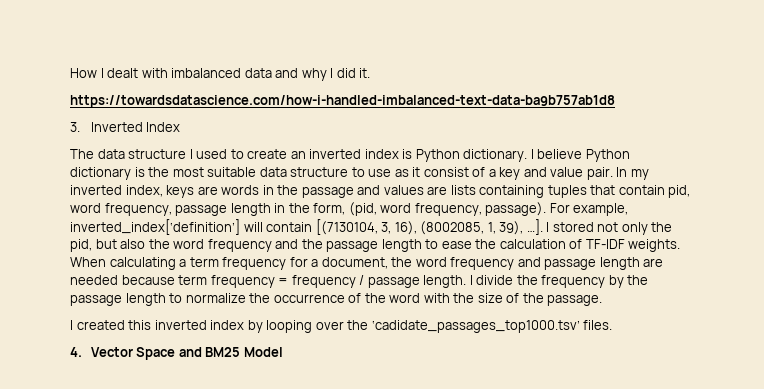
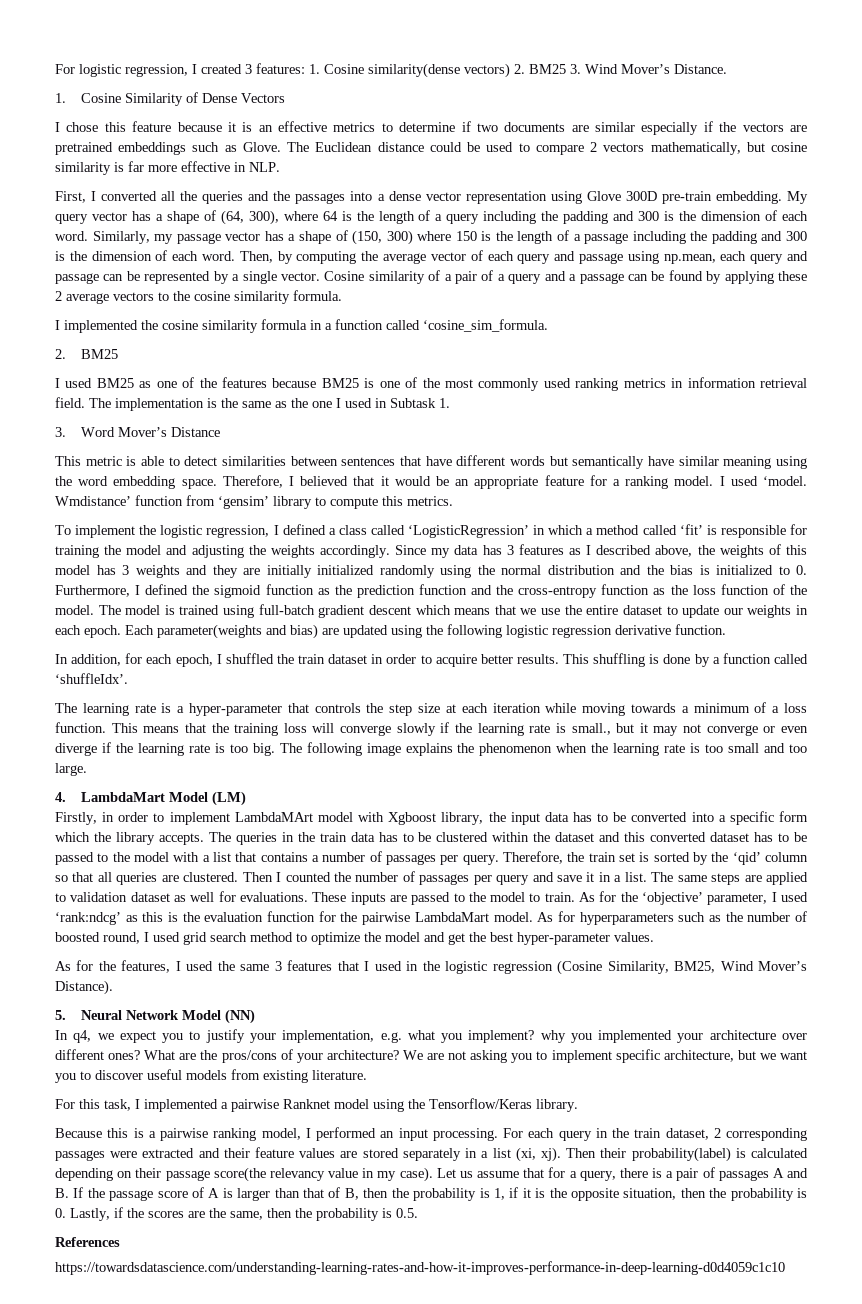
[70,68,371,81] [70,95,615,108] [70,122,181,132] [70,149,630,162] [70,167,649,180] [70,185,691,198] [70,202,629,216] [70,219,673,235] [70,239,681,252] [70,257,664,270] [70,275,649,288] [70,293,603,306] [70,320,613,333] [70,347,283,360] How I dealt with imbalanced data and why I did it. // https://towardsdatascience.com/how-i-handled-imbalanced-text-data-ba9b757ab1d8 // 3. Inverted Index // The data structure I used to create an inverted index is Python dictionary. I believe Python dictionary is the most suitable data structure to use as it consist of a key and value pair. In my inverted index, keys are words in the passage and values are lists containing tuples that contain pid, word frequency, passage length in the form, (pid, word frequency, passage). For example, inverted_index[‘definition’] will contain [(7130104, 3, 16), (8002085, 1, 39), …]. I stored not only the pid, but also the word frequency and the passage length to ease the calculation of TF-IDF weights. When calculating a term frequency for a document, the word frequency and passage length are needed because term frequency = frequency / passage length. I divide the frequency by the passage length to normalize the occurrence of the word with the size of the passage. // I created this inverted index by looping over the ‘cadidate_passages_top1000.tsv’ files. // 4. Vector Space and BM25 Model -> [55,63,727,78] [55,92,285,106] [55,121,808,135] [55,142,808,155] [55,161,280,175] [55,191,808,204] [55,210,808,225] [55,230,808,245] [55,250,809,264] [55,270,807,284] [55,290,342,304] [55,319,548,333] [55,349,118,359] [55,377,808,391] [55,397,450,411] [55,427,220,437] [55,455,807,469] [55,475,808,489] [55,495,453,509] [55,524,807,538] [55,544,807,558] [55,565,807,578] [55,584,807,598] [55,604,808,618] [55,624,726,639] [55,653,809,667] [55,673,128,684] [55,702,808,716] [55,722,808,736] [55,742,808,756] [55,763,87,776] [55,791,246,806] [55,811,808,825] [55,832,807,845] [55,851,809,865] [55,871,809,885] [55,891,809,905] [55,911,808,925] [55,932,654,945] [55,960,808,975] [55,980,113,995] [55,1009,255,1024] [55,1029,808,1043] [55,1049,808,1063] [55,1069,367,1083] [55,1098,578,1112] [55,1127,807,1141] [55,1147,809,1162] [55,1167,808,1182] [55,1187,807,1201] [55,1207,418,1221] [55,1237,120,1247] [55,1261,785,1275] For logistic regression, I created 3 features: 1. Cosine similarity(dense vectors) 2. BM25 3. Wind Mover’s Distance. // 1. Cosine Similarity of Dense Vectors // I chose this feature because it is an effective metrics to determine if two documents are similar especially if the vectors are pretrained embeddings such as Glove. The Euclidean distance could be used to compare 2 vectors mathematically, but cosine similarity is far more effective in NLP. // First, I converted all the queries and the passages into a dense vector representation using Glove 300D pre-train embedding. My query vector has a shape of (64, 300), where 64 is the length of a query including the padding and 300 is the dimension of each word. Similarly, my passage vector has a shape of (150, 300) where 150 is the length of a passage including the padding and 300 is the dimension of each word. Then, by computing the average vector of each query and passage using np.mean, each query and passage can be represented by a single vector. Cosine similarity of a pair of a query and a passage can be found by applying these 2 average vectors to the cosine similarity formula. // I implemented the cosine similarity formula in a function called ‘cosine_sim_formula. // 2. BM25 // I used BM25 as one of the features because BM25 is one of the most commonly used ranking metrics in information retrieval field. The implementation is the same as the one I used in Subtask 1. // 3. Word Mover’s Distance // This metric is able to detect similarities between sentences that have different words but semantically have similar meaning using the word embedding space. Therefore, I believed that it would be an appropriate feature for a ranking model. I used ‘model. Wmdistance’ function from ‘gensim’ library to compute this metrics. // To implement the logistic regression, I defined a class called ‘LogisticRegression’ in which a method called ‘fit’ is responsible for training the model and adjusting the weights accordingly. Since my data has 3 features as I described above, the weights of this model has 3 weights and they are initially initialized randomly using the normal distribution and the bias is initialized to 0. Furthermore, I defined the sigmoid function as the prediction function and the cross-entropy function as the loss function of the model. The model is trained using full-batch gradient descent which means that we use the entire dataset to update our weights in each epoch. Each parameter(weights and bias) are updated using the following logistic regression derivative function. // In addition, for each epoch, I shuffled the train dataset in order to acquire better results. This shuffling is done by a function called ‘shuffleIdx’. // The learning rate is a hyper-parameter that controls the step size at each iteration while moving towards a minimum of a loss function. This means that the training loss will converge slowly if the learning rate is small., but it may not converge or even diverge if the learning rate is too big. The following image explains the phenomenon when the learning rate is too small and too large. // 4. LambdaMart Model (LM) // Firstly, in order to implement LambdaMArt model with Xgboost library, the input data has to be converted into a specific form which the library accepts. The queries in the train data has to be clustered within the dataset and this converted dataset has to be passed to the model with a list that contains a number of passages per query. Therefore, the train set is sorted by the ‘qid’ column so that all queries are clustered. Then I counted the number of passages per query and save it in a list. The same steps are applied to validation dataset as well for evaluations. These inputs are passed to the model to train. As for the ‘objective’ parameter, I used ‘rank:ndcg’ as this is the evaluation function for the pairwise LambdaMart model. As for hyperparameters such as the number of boosted round, I used grid search method to optimize the model and get the best hyper-parameter values. // As for the features, I used the same 3 features that I used in the logistic regression (Cosine Similarity, BM25, Wind Mover’s Distance). // 5. Neural Network Model (NN) // In q4, we expect you to justify your implementation, e.g. what you implement? why you implemented your architecture over different ones? What are the pros/cons of your architecture? We are not asking you to implement specific architecture, but we want you to discover useful models from existing literature. // For this task, I implemented a pairwise Ranknet model using the Tensorflow/Keras library. // Because this is a pairwise ranking model, I performed an input processing. For each query in the train dataset, 2 corresponding passages were extracted and their feature values are stored separately in a list (xi, xj). Then their probability(label) is calculated depending on their passage score(the relevancy value in my case). Let us assume that for a query, there is a pair of passages A and B. If the passage score of A is larger than that of B, then the probability is 1, if it is the opposite situation, then the probability is 0. Lastly, if the scores are the same, then the probability is 0.5. // References // https://towardsdatascience.com/understanding-learning-rates-and-how-it-improves-performance-in-deep-learning-d0d4059c1c10

